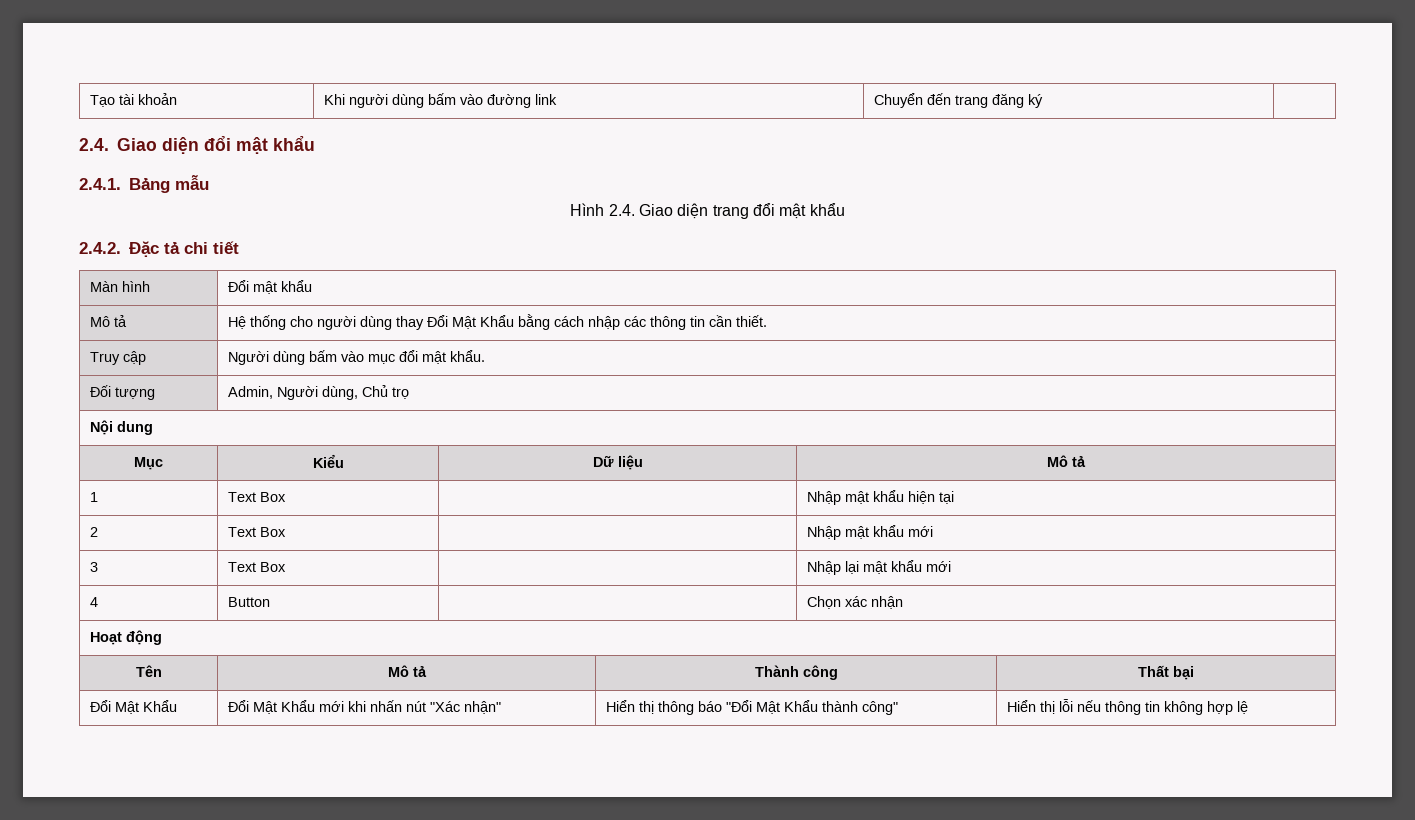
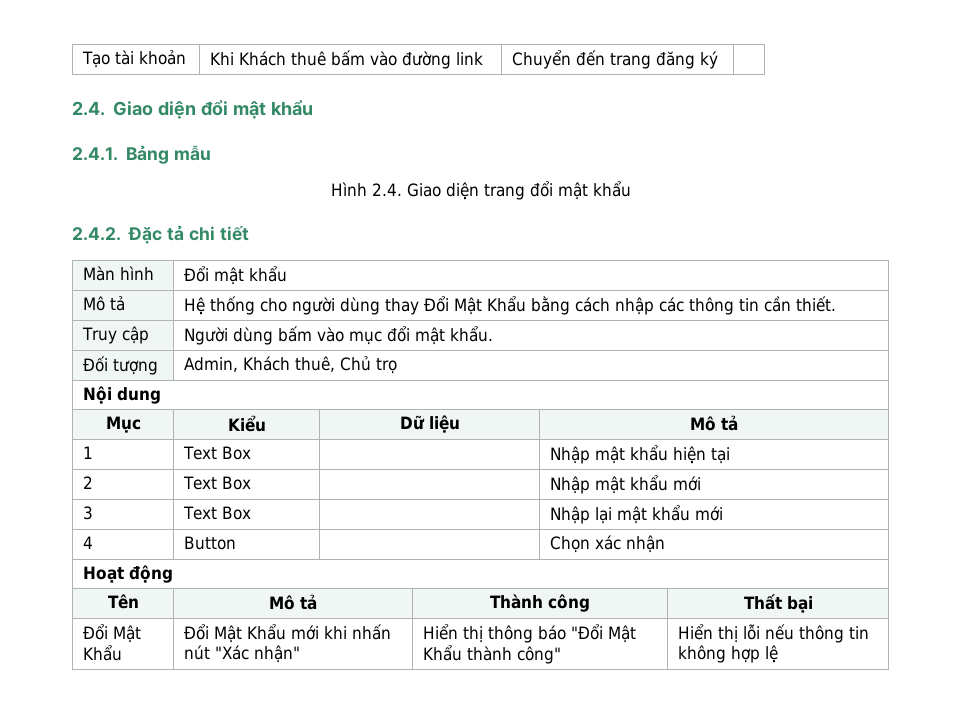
[348,94,424,108] người dùng -> [239,51,327,66] Khách thuê
[276,386,358,400] Người dùng, -> [243,356,336,372] Khách thuê,

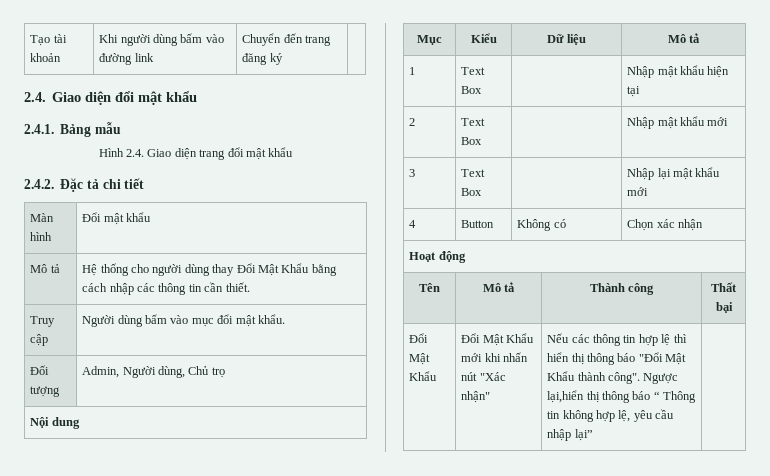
[239,51,327,66] Khách thuê -> [120,34,179,46] người dùng
[243,356,336,372] Khách thuê, -> [122,366,186,378] Người dùng,
(237, 543) none -> [517,219,566,231] Không có
[423,624,459,640] Hiển -> [547,333,687,346] [547,352,570,362] Nếu các thông tin hợp lệ thì hiển
[517,646,562,664] [678,624,870,643] [678,645,779,663] công" | Hiển thị lỗi nếu thông tin không hợp lệ -> [608,372,679,384] [547,390,697,403] [547,409,675,422] [547,429,593,441] công". Ngược lại,hiển thị thông báo “ Thông tin không hợp lệ, yêu cầu nhập lại” |

